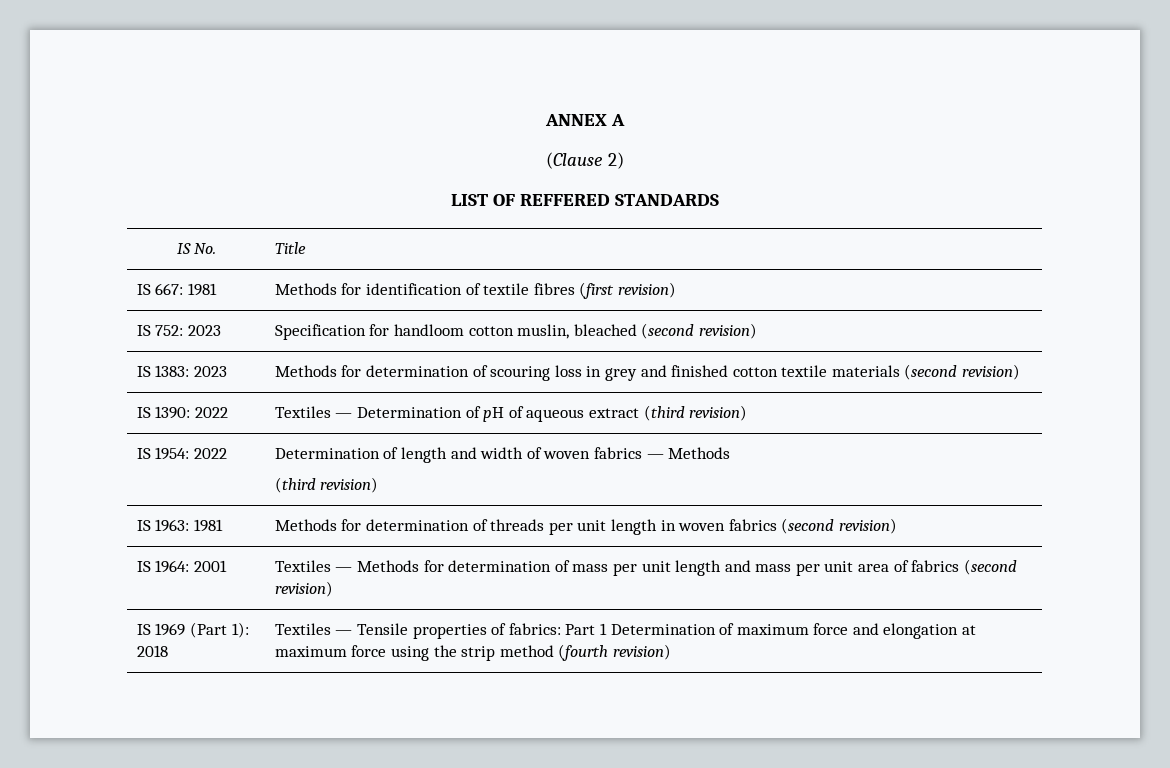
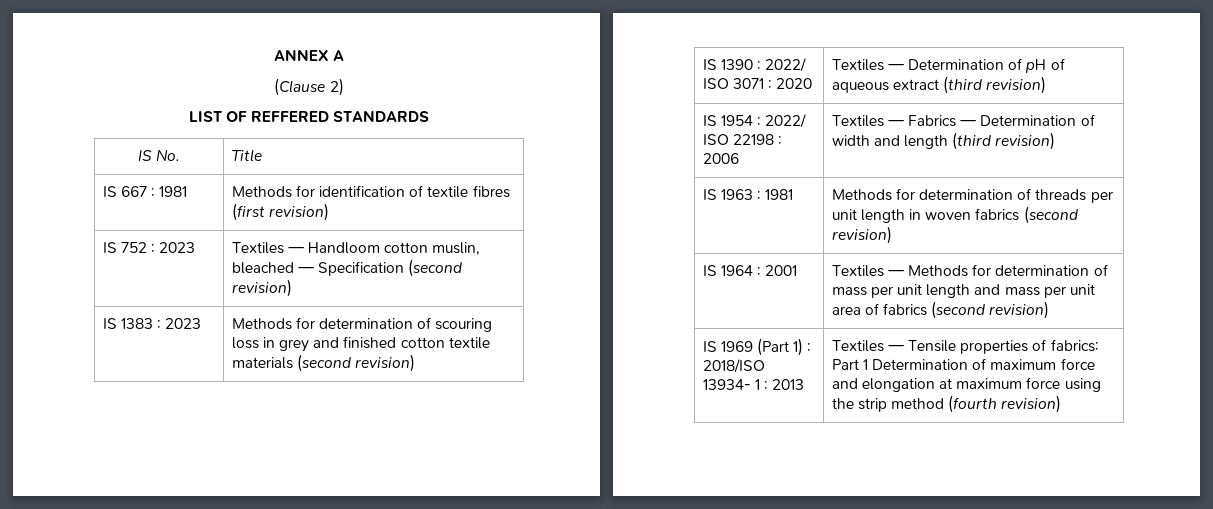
[155,283,184,295] 667: -> [120,186,156,197] 667 :
[155,325,221,336] [274,324,464,340] 752: 2023 | Specification for handloom -> [120,242,196,253] [231,242,381,254] 752 : 2023 | Textiles — Handloom
[641,323,757,339] [136,365,190,377] (second revision) // IS 1383: -> [297,259,463,277] [231,279,292,297] [102,318,162,329] — Specification (second revision) // IS 1383 :
[155,406,228,419] 1390: 2022 -> [720,58,807,72] [702,78,813,89] 1390 : 2022/ ISO 3071 : 2020
[155,447,227,460] [274,447,731,463] [274,477,379,493] [136,519,190,532] 1954: 2022 | Determination of length and width of woven fabrics — Methods // (third revision) // IS 1963: -> [720,114,807,128] [702,134,783,145] [702,153,739,164] [831,114,1095,127] [831,132,1056,150] [702,189,762,200] 1954 : 2022/ ISO 22198 : 2006 | Textiles — Fabrics — Determination of width and length (third revision) // IS 1963 :
[155,560,190,573] 1964: -> [720,265,762,276] 1964 :
[231,622,249,638] [136,645,168,657] 1): 2018 -> [793,338,812,356] [702,359,765,373] [702,379,805,390] 1) : 2018/ISO 13934- 1 : 2013

